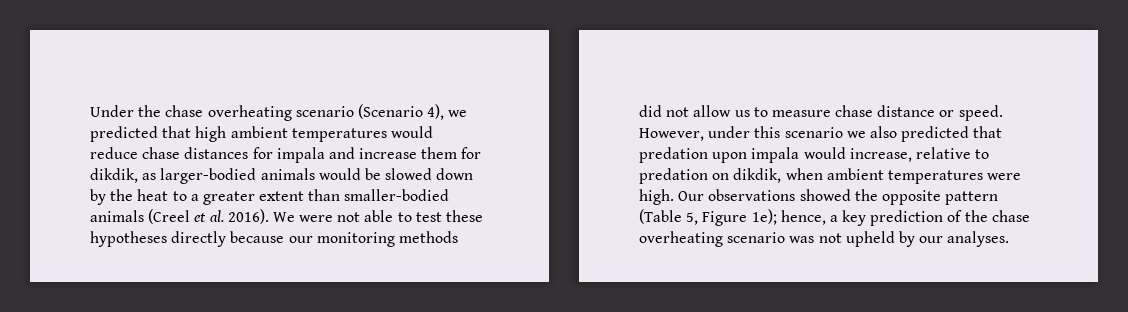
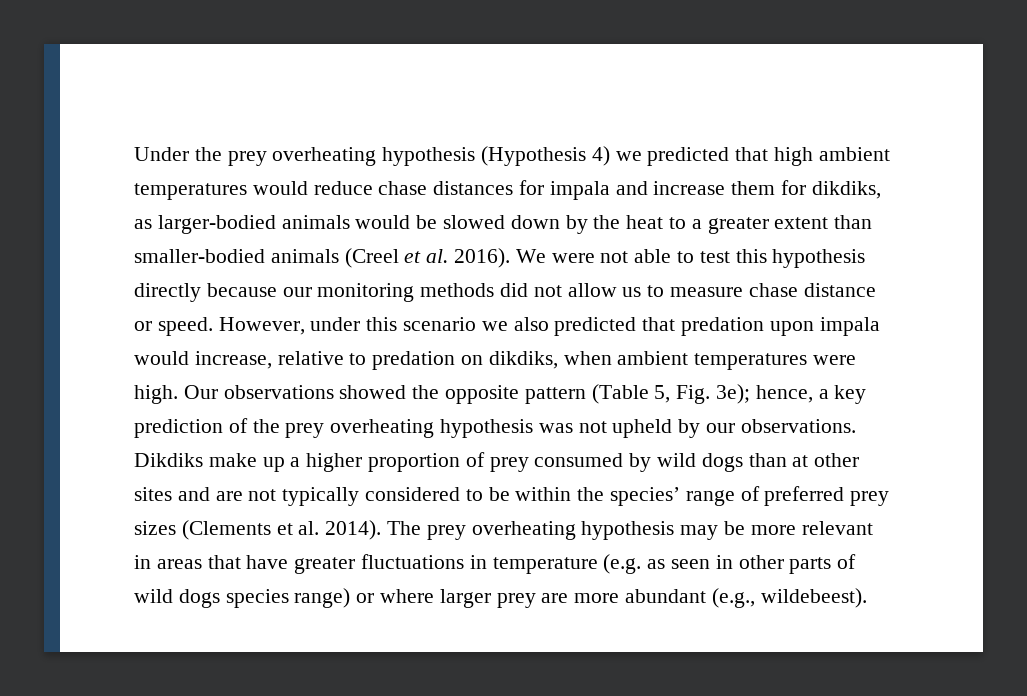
[165,104,445,121] chase overheating scenario (Scenario 4), -> [227,146,610,166] prey overheating hypothesis (Hypothesis 4)
[90,168,138,183] dikdik, -> [811,181,881,199] dikdiks,
[446,210,484,222] [90,231,167,247] these hypotheses -> [735,249,866,268] this hypothesis
[733,168,782,183] dikdik, -> [488,351,558,369] dikdiks,
[702,209,777,226] Figure 1e); -> [676,384,751,404] Fig. 3e);
[991,210,1030,222] [639,231,786,247] chase overheating scenario -> [285,419,534,438] prey overheating hypothesis
[947,231,1010,247] analyses. -> [740,419,856,433] [134,452,860,472] [134,486,890,506] [134,520,873,540] [134,554,857,574] [134,588,867,608] observations. Dikdiks make up a higher proportion of prey consumed by wild dogs than at other sites and are not typically considered to be within the species’ range of preferred prey sizes (Clements et al. 2014). The prey overheating hypothesis may be more relevant in areas that have greater fluctuations in temperature (e.g. as seen in other parts of wild dogs species range) or where larger prey are more abundant (e.g., wildebeest).

